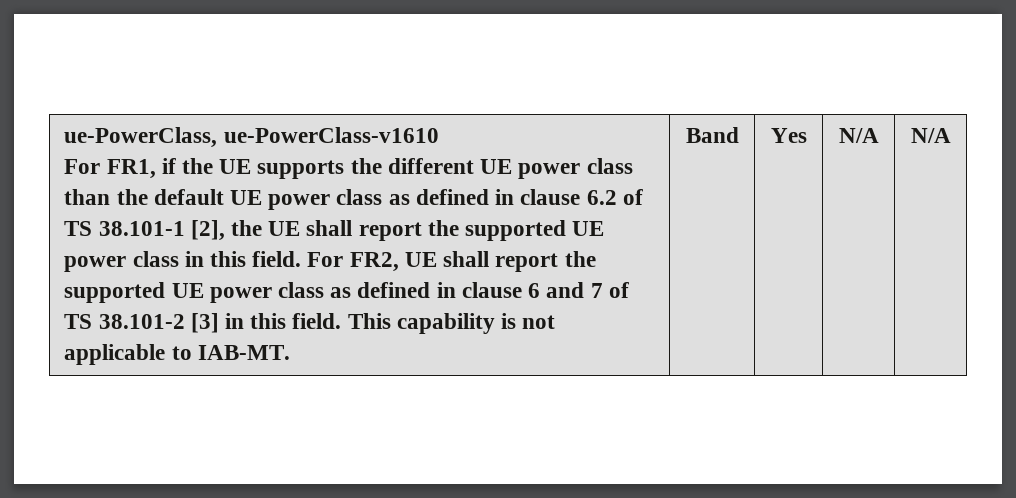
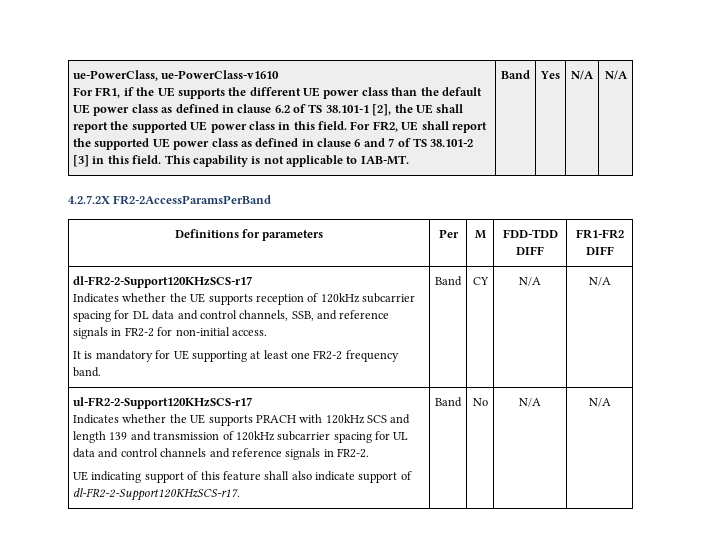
(951, 135) none -> [68,195,272,205] [174,229,324,241] [438,229,459,238] [474,230,486,239] [502,229,558,238] [516,246,544,255] [575,229,624,239] [585,246,614,255] [73,276,253,288] [73,293,416,305] [73,310,390,322] [73,327,267,339] [73,350,399,362] [73,367,102,377] [435,276,462,286] [472,277,489,285] [519,277,541,286] [588,277,611,286] [73,397,253,409] [73,414,411,426] [73,431,409,443] [73,448,370,460] [73,471,412,483] [73,488,241,501] [435,397,462,407] [472,398,488,406] [519,398,541,407] [588,398,611,407] // 4.2.7.2X FR2-2AccessParamsPerBand // Definitions for parameters | Per | M | FDD-TDD DIFF | FR1-FR2 DIFF // dl-FR2-2-Support120KHzSCS-r17 // Indicates whether the UE supports reception of 120kHz subcarrier spacing for DL data and control channels, SSB, and reference signals in FR2-2 for non-initial access. // It is mandatory for UE supporting at least one FR2-2 frequency band. | Band | CY | N/A | N/A // ul-FR2-2-Support120KHzSCS-r17 // Indicates whether the UE supports PRACH with 120kHz SCS and length 139 and transmission of 120kHz subcarrier spacing for UL data and control channels and reference signals in FR2-2. // UE indicating support of this feature shall also indicate support of dl-FR2-2-Support120KHzSCS-r17. | Band | No | N/A | N/A

